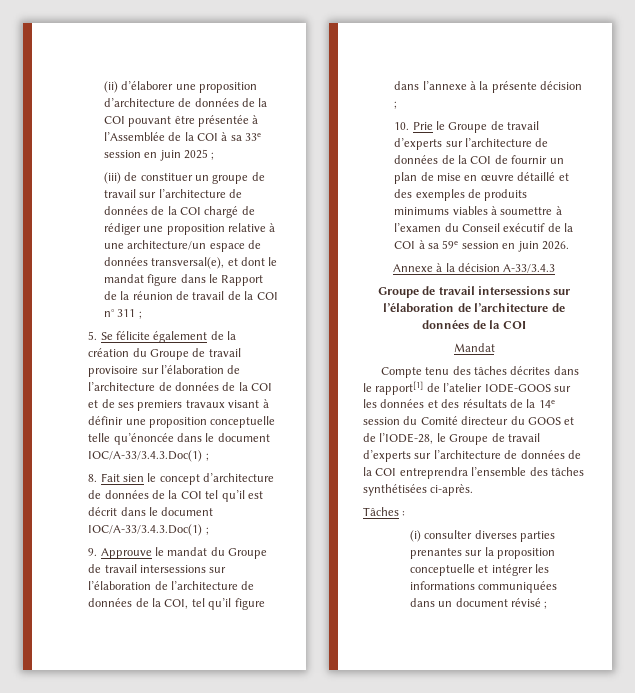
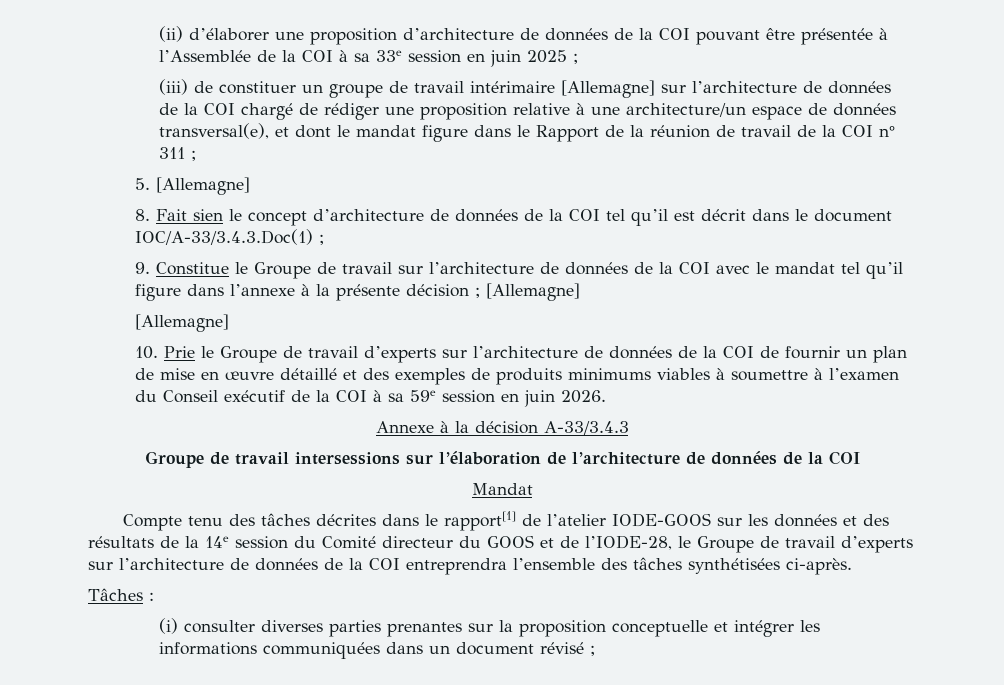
(136, 193) none -> [470,80,656,98] intérimaire [Allemagne]
[100,331,237,343] [88,348,241,360] [88,365,241,377] [88,382,273,391] [88,399,269,411] [88,416,276,428] [88,433,270,445] [88,450,209,462] Se félicite également de la création du Groupe de travail provisoire sur l’élaboration de l’architecture de données de la COI et de ses premiers travaux visant à définir une proposition conceptuelle telle qu’énoncée dans le document IOC/A-33/3.4.3.Doc(1) ; -> [156,177,251,195] [Allemagne]
[100,547,268,559] [88,564,227,573] [88,581,255,590] [88,598,189,609] Approuve le mandat du Groupe de travail intersessions sur l’élaboration de l’architecture de données de la COI, -> [156,262,836,279] Constitue le Groupe de travail sur l’architecture de données de la COI avec le mandat
(398, 105) none -> [486,283,581,301] [135,314,230,332] [Allemagne] // [Allemagne]

